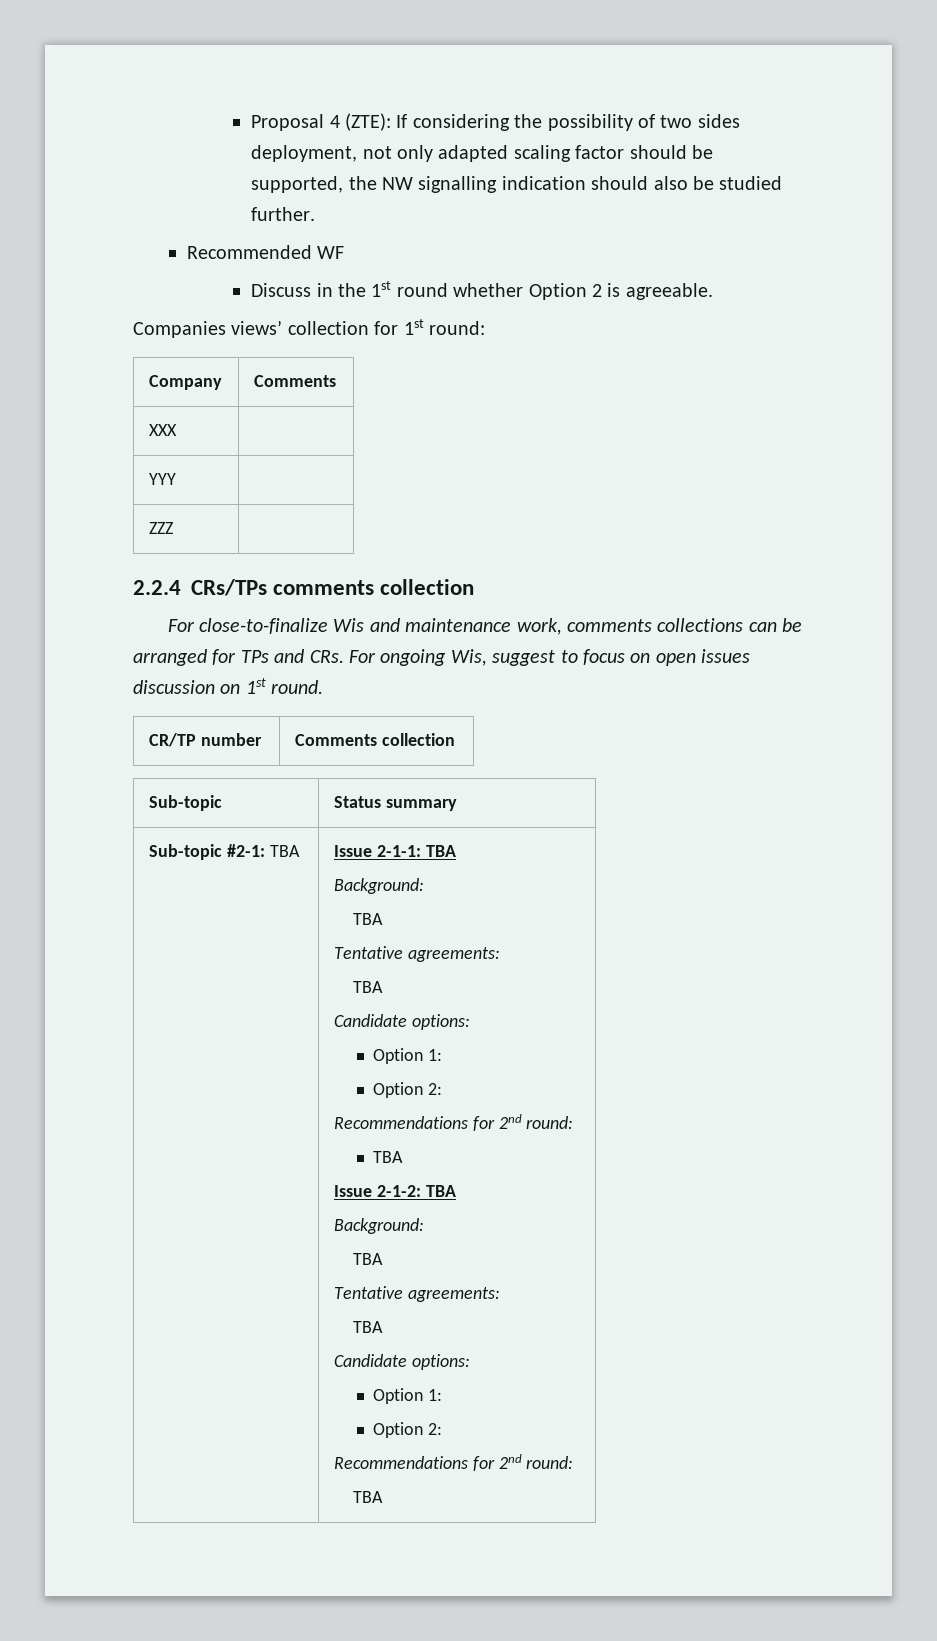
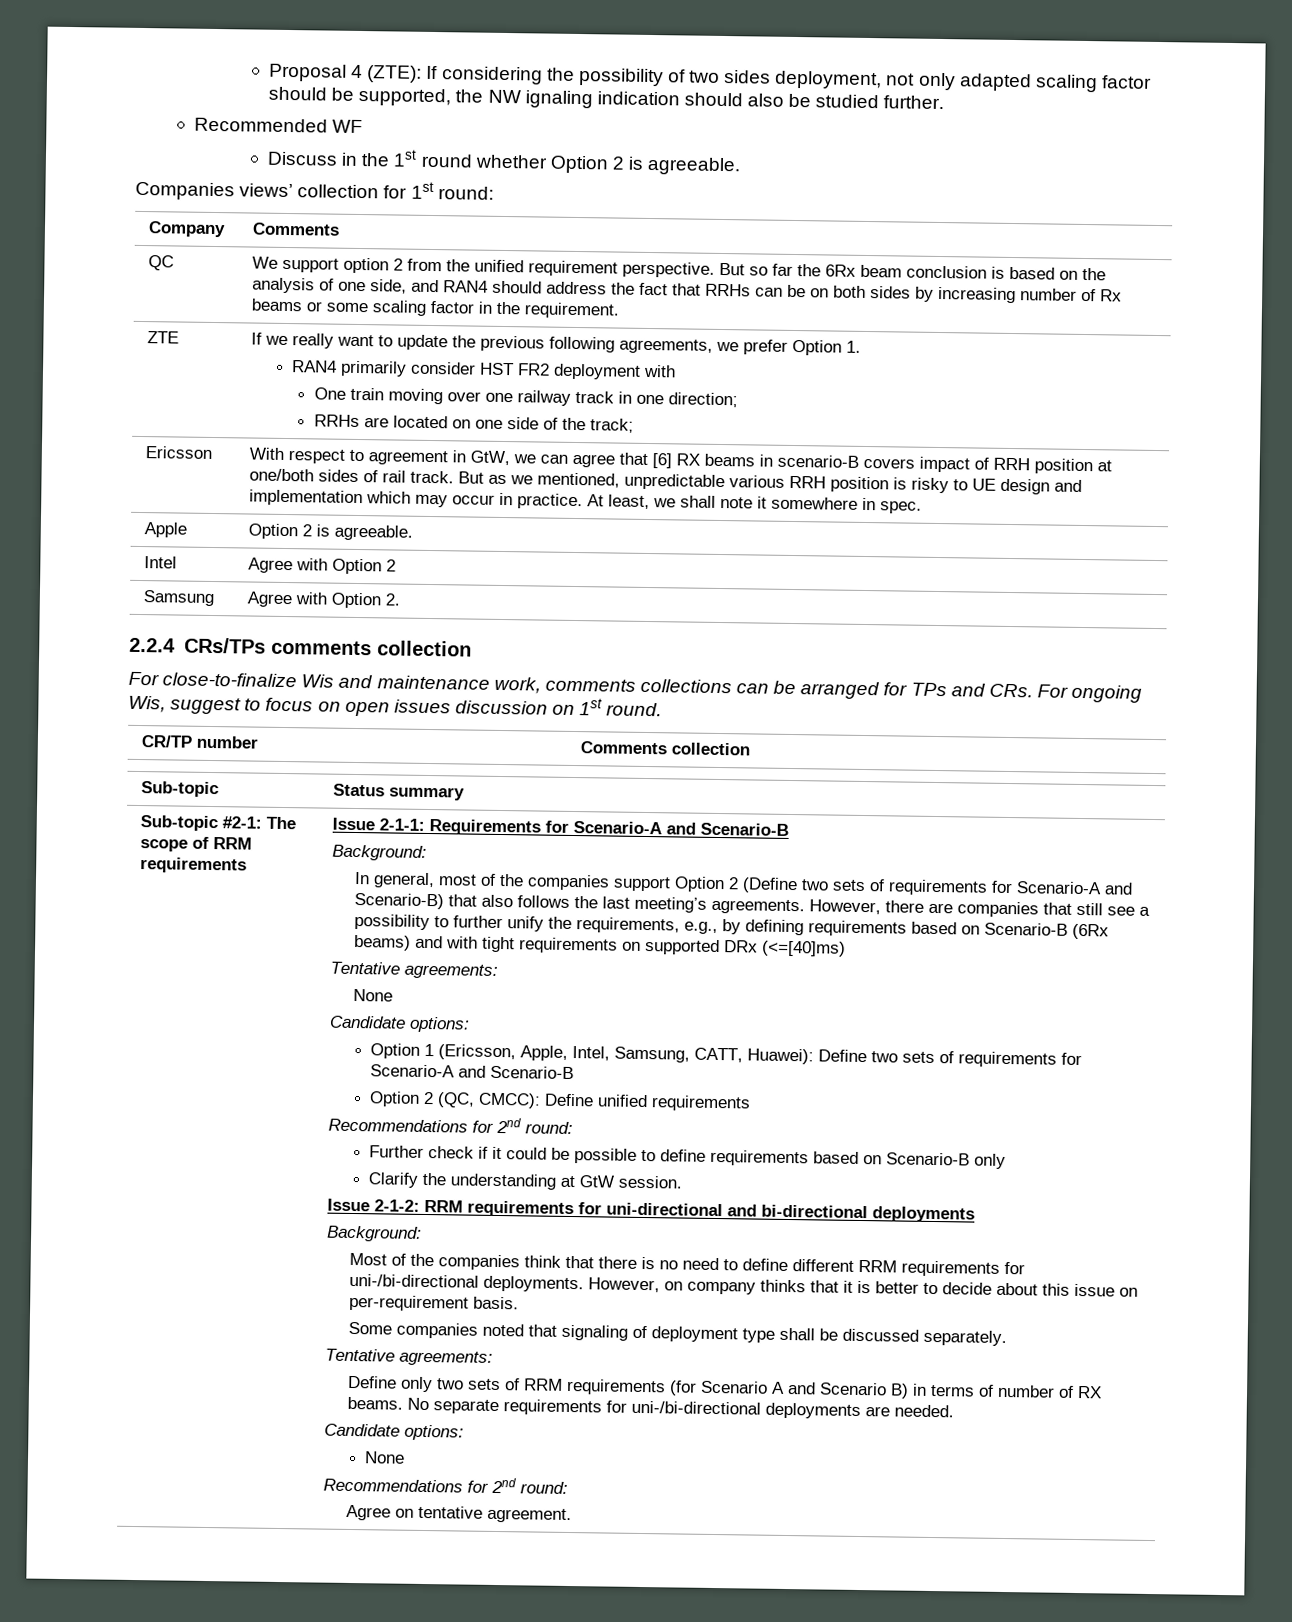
[418,176,498,193] signalling -> [524,90,593,109] ignaling
[148,424,177,436] [148,473,176,485] [148,522,173,534] XXX | // YYY | // ZZZ | -> [148,255,175,271] [252,256,1107,281] [252,277,1123,304] [251,298,620,319] [147,331,180,344] [251,332,862,356] [292,360,677,380] [313,387,738,408] [313,414,634,433] [145,446,213,459] [249,447,1113,475] [249,468,1083,495] [249,489,923,514] [144,522,188,538] [248,523,414,541] [144,556,178,569] [248,557,397,575] [143,590,215,607] [247,591,401,609] QC | We support option 2 from the unified requirement perspective. But so far the 6Rx beam conclusion is based on the analysis of one side, and RAN4 should address the fact that RRHs can be on both sides by increasing number of Rx beams or some scaling factor in the requirement. // ZTE | If we really want to update the previous following agreements, we prefer Option 1. // RAN4 primarily consider HST FR2 deployment with // One train moving over one railway track in one direction; // RRHs are located on one side of the track; // Ericsson | With respect to agreement in GtW, we can agree that [6] RX beams in scenario-B covers impact of RRH position at one/both sides of rail track. But as we mentioned, unpredictable various RRH position is risky to UE design and implementation which may occur in practice. At least, we shall note it somewhere in spec. // Apple | Option 2 is agreeable. // Intel | Agree with Option 2 // Samsung | Agree with Option 2.
[269,845,300,857] [333,845,456,857] [333,878,424,894] [353,913,384,925] [333,946,500,962] [353,981,384,993] [333,1014,470,1030] [372,1048,442,1064] [372,1082,442,1098] [333,1114,574,1131] [372,1151,403,1163] [333,1185,456,1197] [333,1218,424,1234] [353,1253,384,1265] [333,1286,500,1302] [353,1321,384,1333] [333,1354,470,1370] [372,1388,442,1404] [372,1422,442,1438] [333,1454,574,1471] [353,1491,384,1503] TBA | Issue 2-1-1: TBA // Background: // TBA // Tentative agreements: // TBA // Candidate options: // Option 1: // Option 2: // Recommendations for 2nd round: // TBA // Issue 2-1-2: TBA // Background: // TBA // Tentative agreements: // TBA // Candidate options: // Option 1: // Option 2: // Recommendations for 2nd round: // TBA -> [266,816,297,830] [140,836,253,852] [140,857,248,874] [332,817,790,836] [332,844,428,861] [353,871,1133,896] [353,892,1150,918] [353,913,1109,940] [353,934,846,957] [330,961,499,979] [352,988,393,1002] [329,1015,471,1033] [370,1043,1083,1068] [370,1064,575,1080] [369,1091,752,1112] [328,1117,574,1135] [369,1145,1007,1169] [368,1172,683,1190] [327,1198,976,1223] [327,1225,423,1242] [348,1252,1025,1277] [348,1273,1138,1297] [348,1294,519,1312] [347,1321,1007,1347] [325,1348,494,1366] [347,1375,1102,1399] [346,1396,954,1420] [324,1423,465,1441] [364,1451,406,1464] [323,1477,569,1494] [345,1504,572,1524] The scope of RRM requirements | Issue 2-1-1: Requirements for Scenario-A and Scenario-B // Background: // In general, most of the companies support Option 2 (Define two sets of requirements for Scenario-A and Scenario-B) that also follows the last meeting’s agreements. However, there are companies that still see a possibility to further unify the requirements, e.g., by defining requirements based on Scenario-B (6Rx beams) and with tight requirements on supported DRx (<=[40]ms) // Tentative agreements: // None // Candidate options: // Option 1 (Ericsson, Apple, Intel, Samsung, CATT, Huawei): Define two sets of requirements for Scenario-A and Scenario-B // Option 2 (QC, CMCC): Define unified requirements // Recommendations for 2nd round: // Further check if it could be possible to define requirements based on Scenario-B only // Clarify the understanding at GtW session. // Issue 2-1-2: RRM requirements for uni-directional and bi-directional deployments // Background: // Most of the companies think that there is no need to define different RRM requirements for uni-/bi-directional deployments. However, on company thinks that it is better to decide about this issue on per-requirement basis. // Some companies noted that signaling of deployment type shall be discussed separately. // Tentative agreements: // Define only two sets of RRM requirements (for Scenario A and Scenario B) in terms of number of RX beams. No separate requirements for uni-/bi-directional deployments are needed. // Candidate options: // None // Recommendations for 2nd round: // Agree on tentative agreement.

